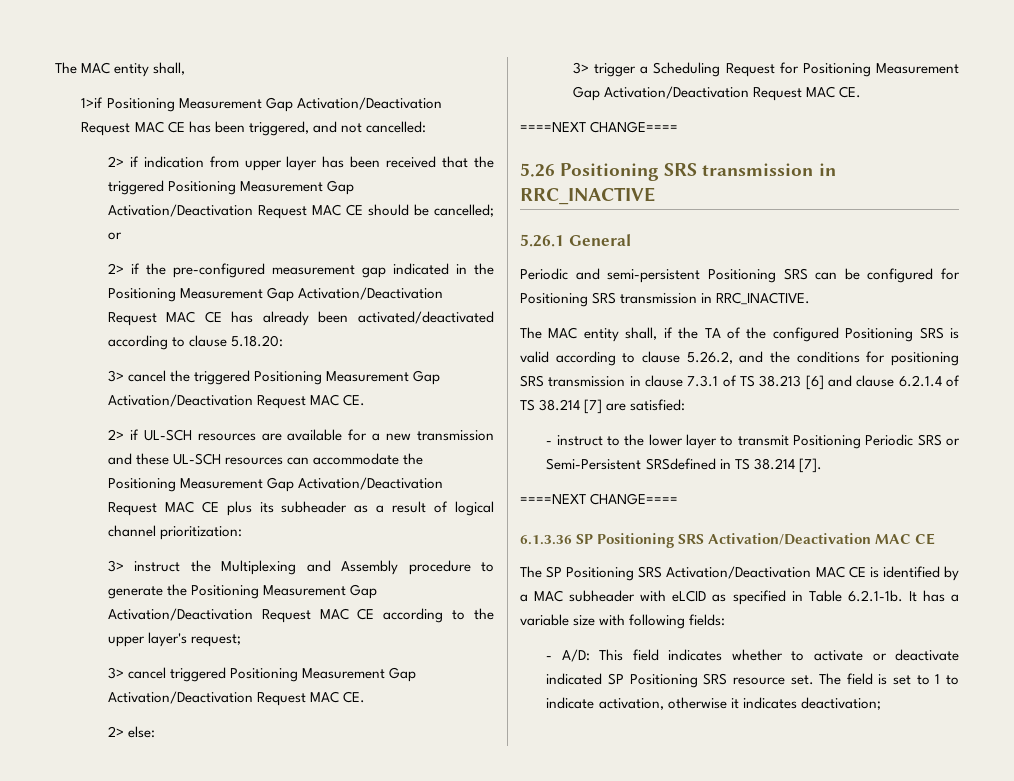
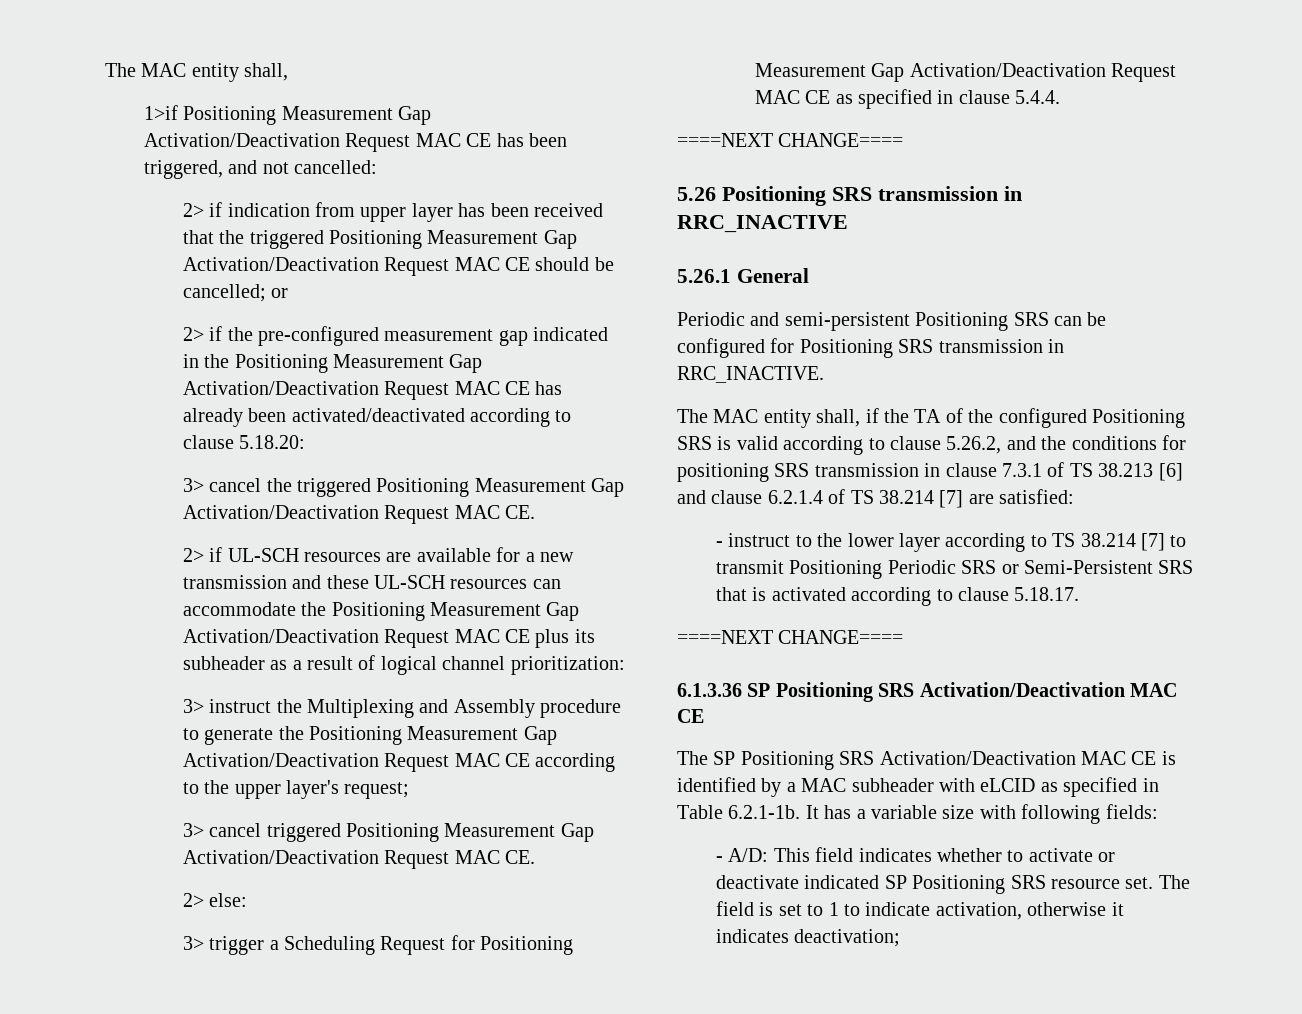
[839,86,862,98] CE. -> [805,89,1061,109] CE as specified in clause 5.4.4.
(718, 441) none -> [945,533,1165,552] according to TS 38.214 [7]
[645,458,822,473] SRSdefined in TS 38.214 [7]. -> [1158,560,1194,574] [715,587,1080,606] SRS that is activated according to clause 5.18.17.

